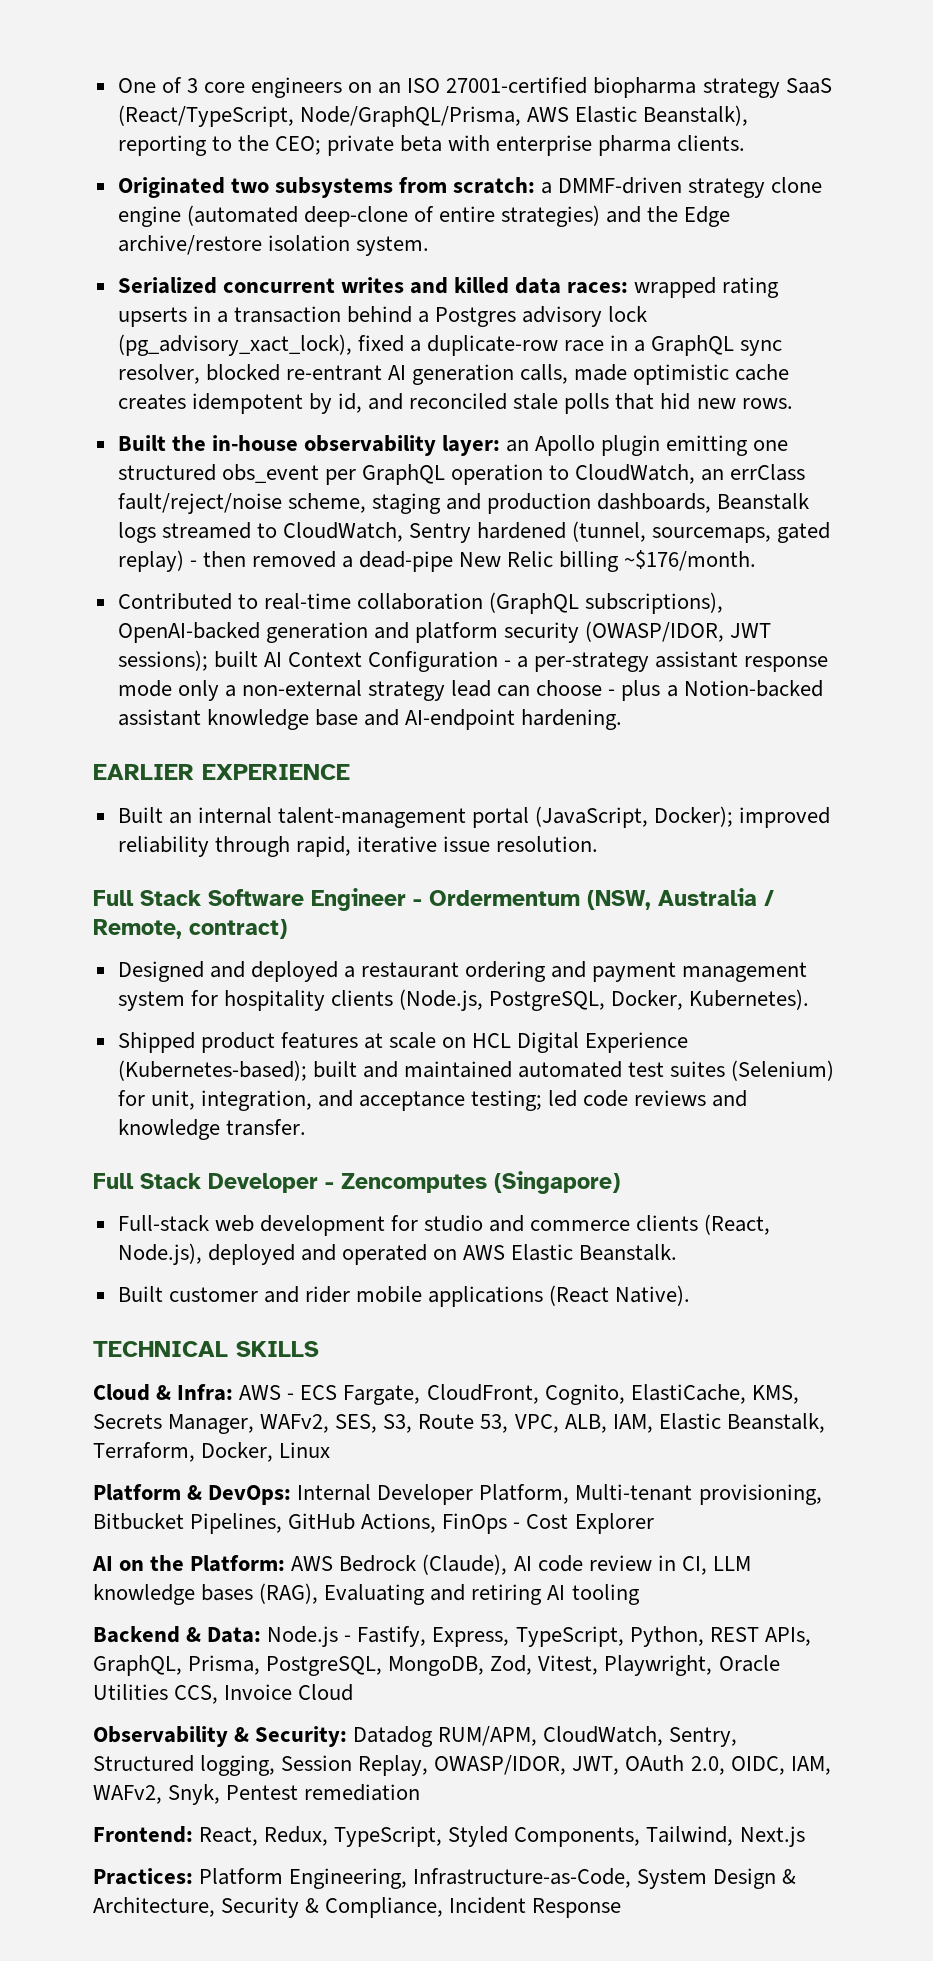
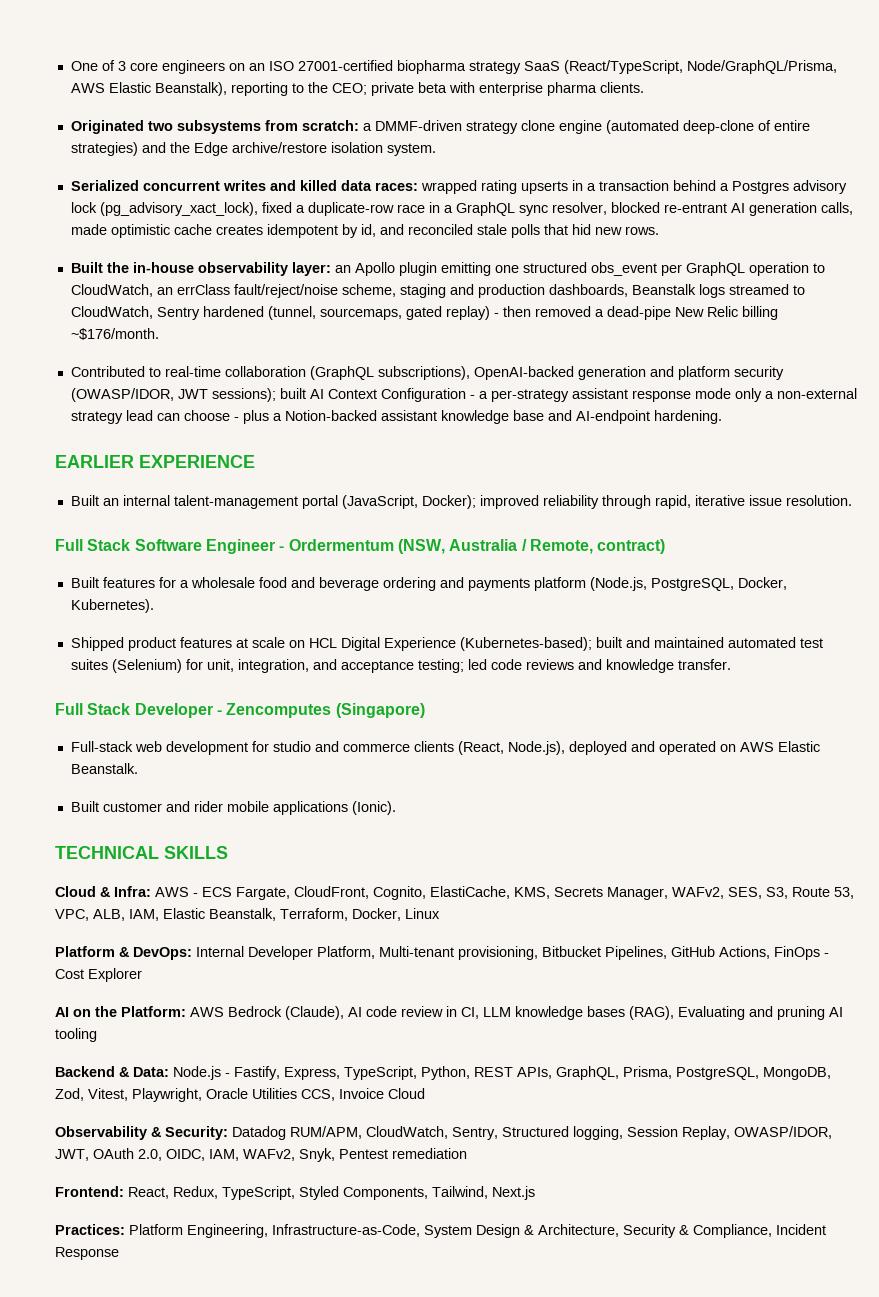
[117,961,808,982] [117,990,393,1011] Designed and deployed a restaurant ordering and payment management system for hospitality clients -> [70,577,586,591] Built features for a wholesale food and beverage ordering and payments platform
[549,1285,691,1306] (React Native). -> [351,801,396,815] (Ionic).
[471,1584,543,1605] retiring -> [777,1006,825,1020] pruning

